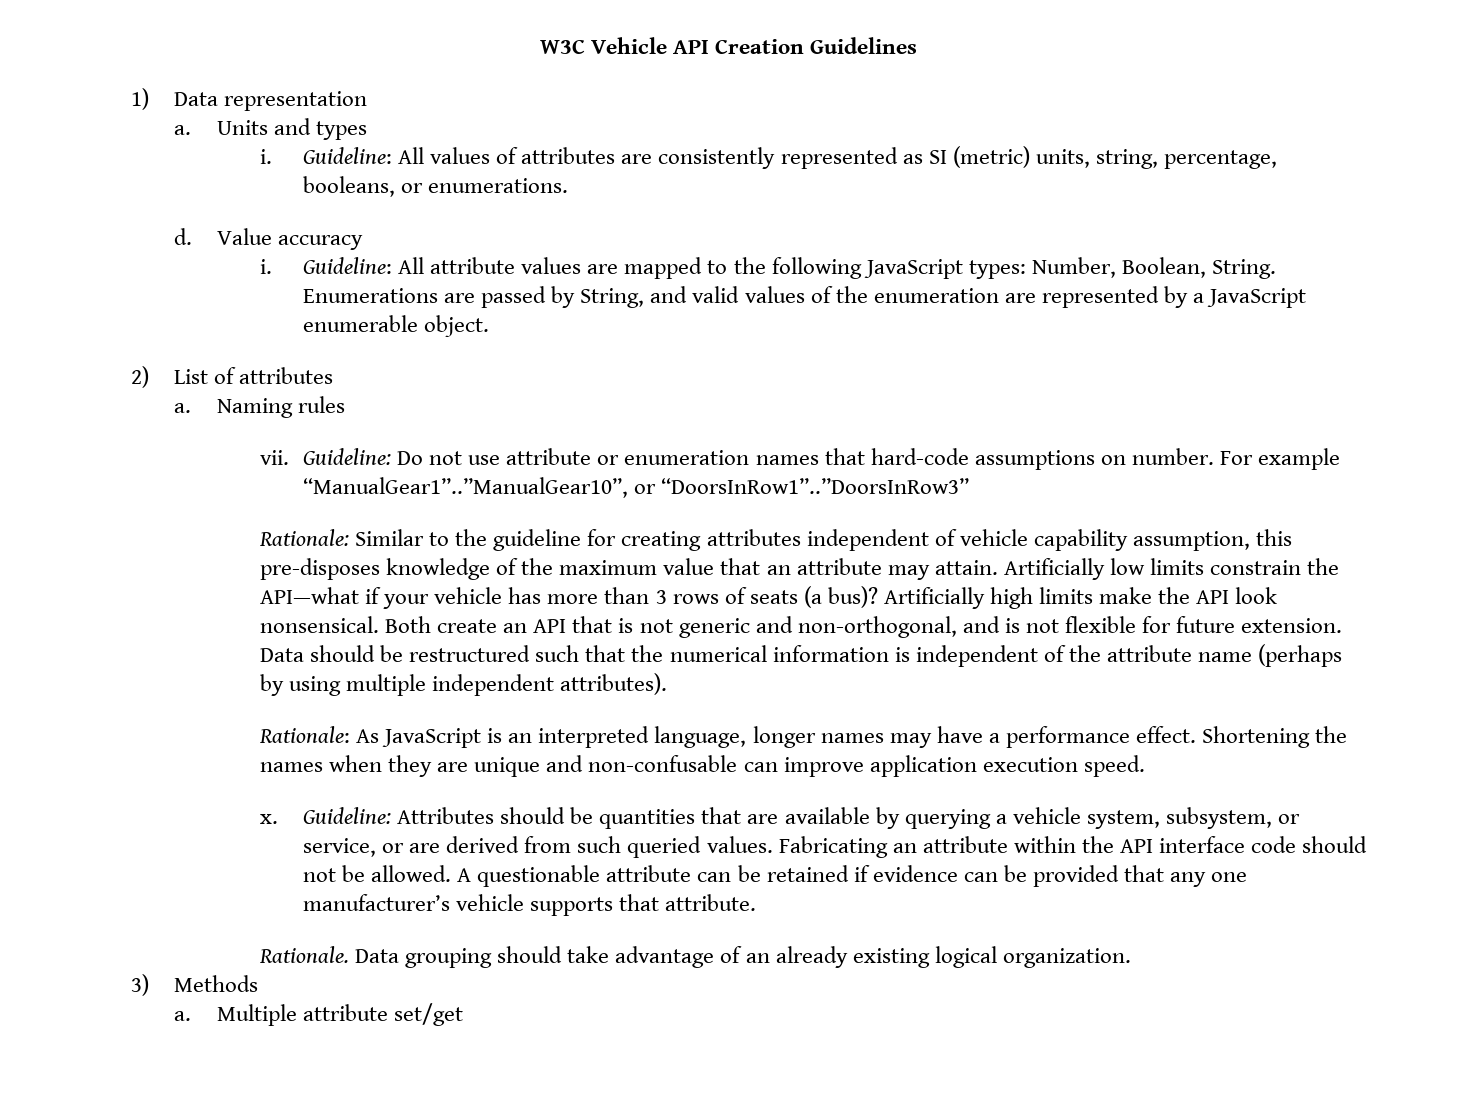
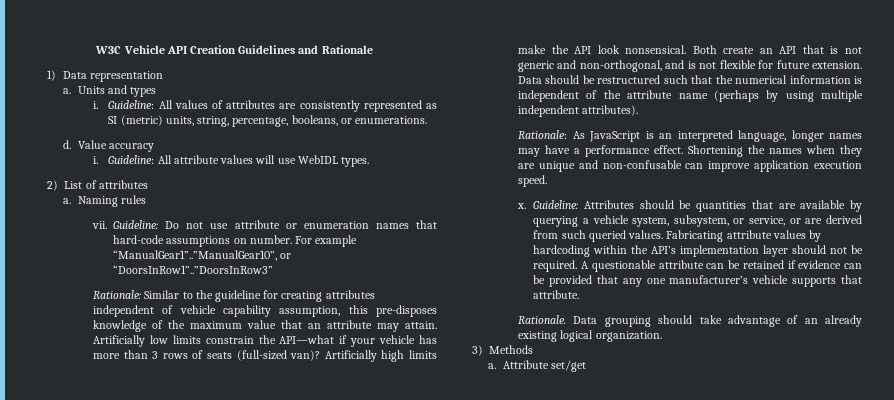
(918, 45) none -> [298,45,373,54] and Rationale
[587,257,1276,279] [302,286,1307,308] [302,315,490,337] are mapped to the following JavaScript types: Number, Boolean, String. Enumerations are passed by String, and valid values of the enumeration are represented by a JavaScript enumerable object. -> [255,155,369,167] will use WebIDL types.
[803,586,878,608] (a bus)? -> [236,350,321,361] (full-sized van)?
[892,836,1297,853] an attribute within the API interface code -> [726,230,821,242] [533,245,789,257] attribute values by hardcoding within the API’s implementation layer
[371,865,452,882] allowed. -> [533,260,578,272] required.
[216,1004,389,1026] Multiple attribute -> [502,360,549,369] Attribute

